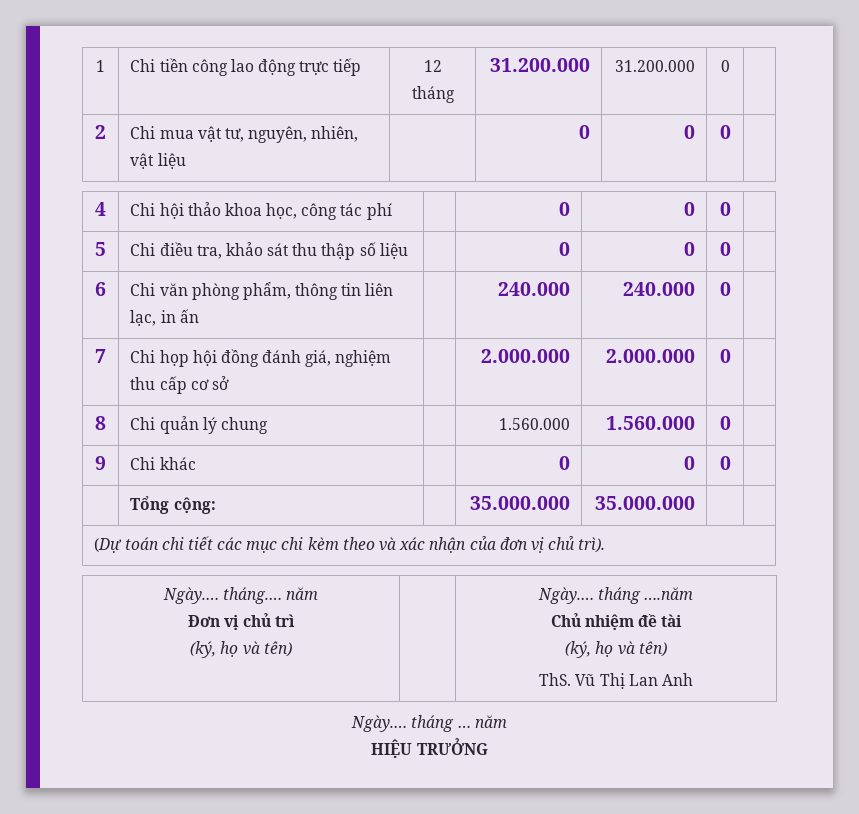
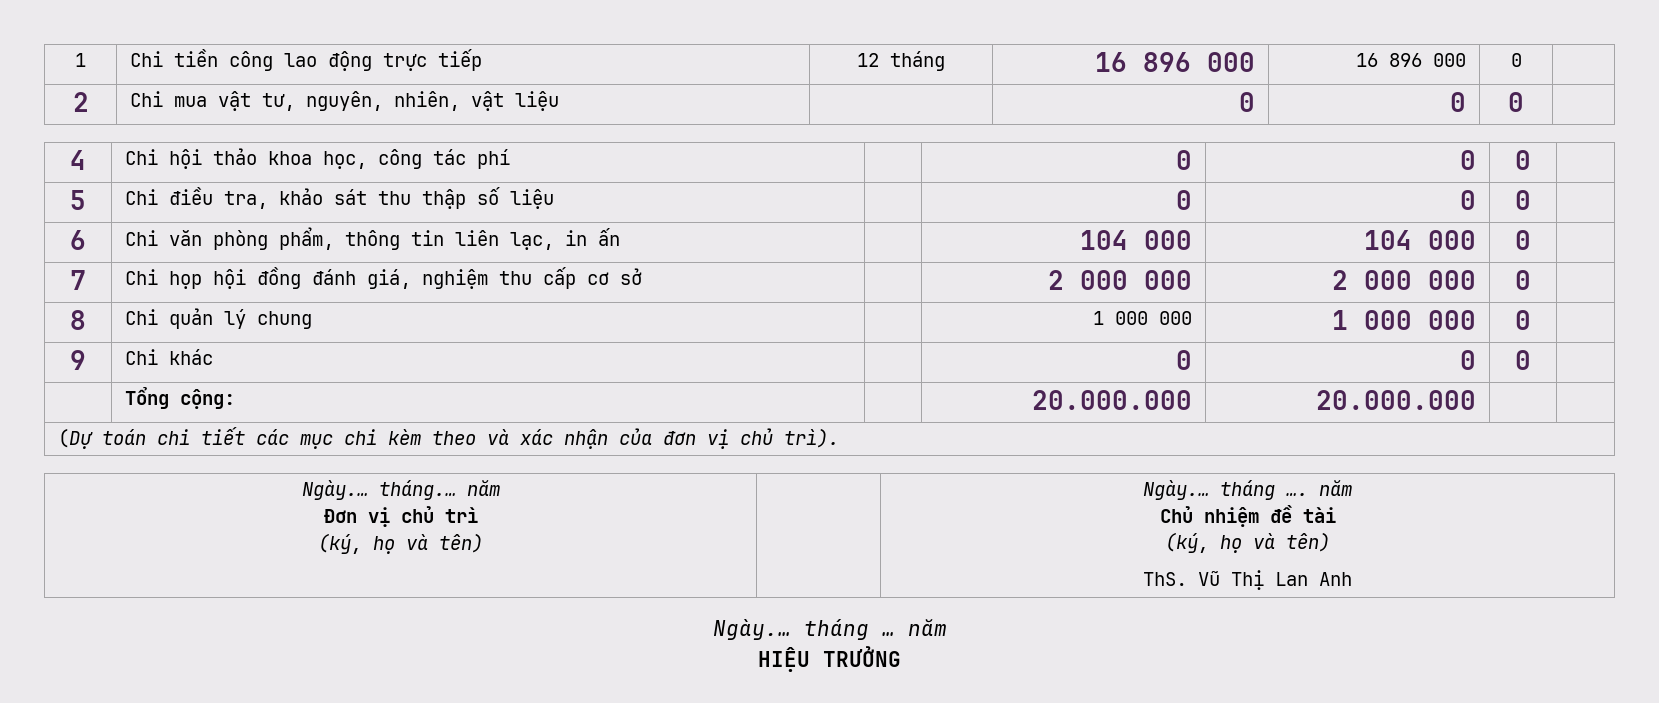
[489,58,590,72] [614,60,695,72] 31.200.000 | 31.200.000 -> [1095,52,1256,72] [1356,53,1467,67] 16 896 000 | 16 896 000
[497,282,570,296] [622,282,695,296] 240.000 | 240.000 -> [1080,230,1193,250] [1364,230,1477,250] 104 000 | 104 000
[480,349,570,363] [605,349,695,363] 2.000.000 | 2.000.000 -> [1048,270,1193,290] [1332,270,1477,290] 2 000 000 | 2 000 000
[498,418,570,430] [605,416,695,430] 1.560.000 | 1.560.000 -> [1093,311,1193,325] [1332,310,1477,330] 1 000 000 | 1 000 000
[469,496,570,510] [594,496,695,510] 35.000.000 | 35.000.000 -> [1032,390,1193,410] [1316,390,1477,410] 20.000.000 | 20.000.000
[644,587,694,600] ….năm -> [1286,480,1352,496] …. năm

